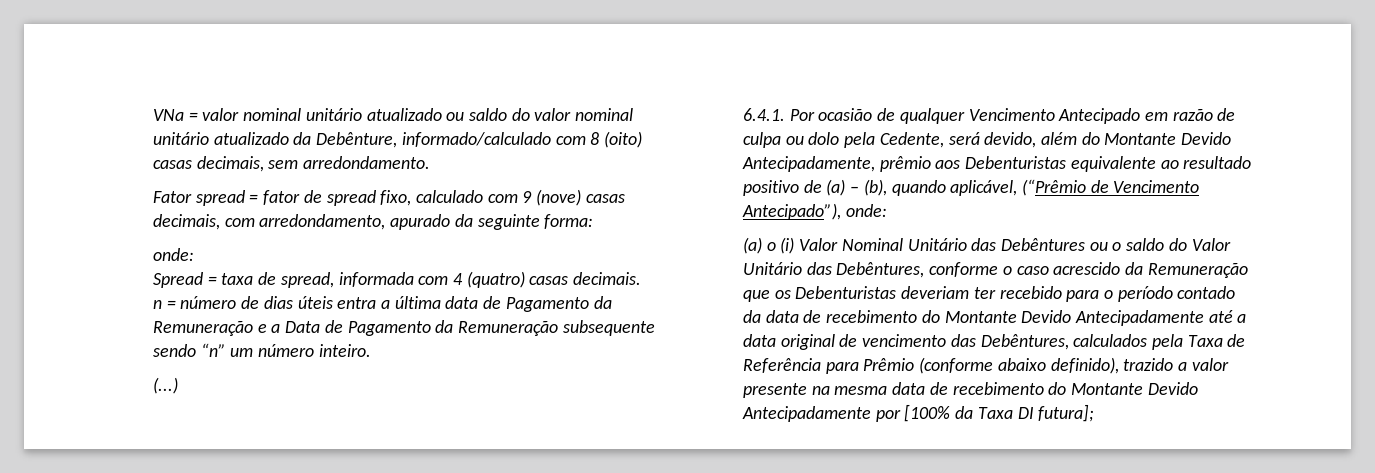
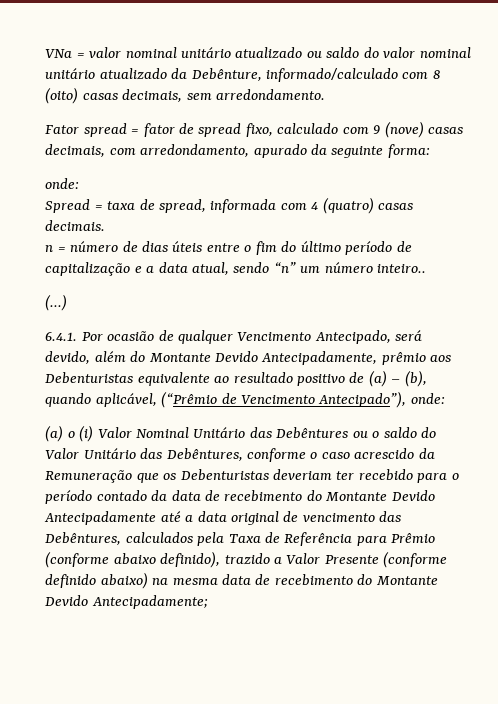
[337,296,612,312] [152,320,655,336] entra a última data de Pagamento da Remuneração e a Data de Pagamento da Remuneração subsequente -> [206,241,412,255] [45,262,229,276] entre o fim do último período de capitalização e a data atual,
[318,344,371,357] inteiro. -> [377,264,427,273] inteiro..
[1058,108,1236,124] [742,132,944,148] Antecipado em razão de culpa ou dolo pela Cedente, -> [314,330,391,344] Antecipado,
[1191,358,1229,371] [742,383,807,398] valor presente -> [286,551,448,568] [45,572,148,589] Valor Presente (conforme definido abaixo)
[741,404,1095,422] Antecipadamente por [100% da Taxa DI futura]; -> [91,595,208,609] Antecipadamente;

